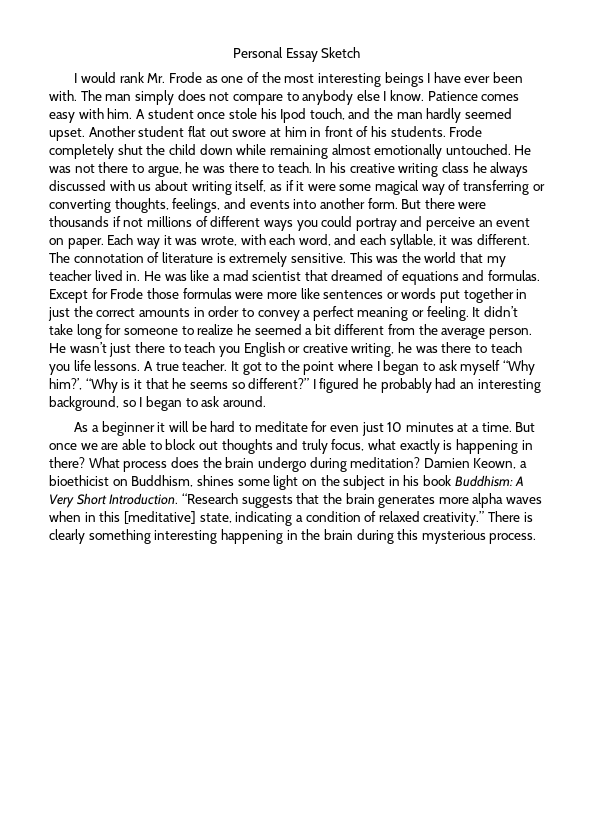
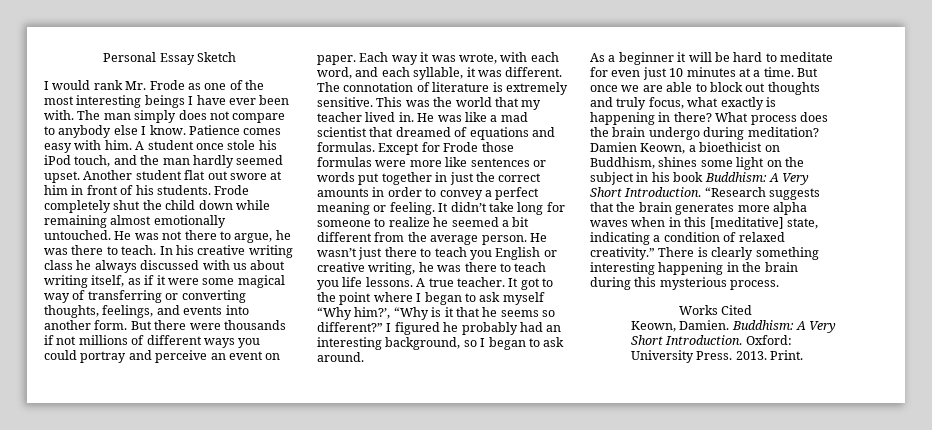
[280,108,307,123] Ipod -> [44,155,71,165] iPod
(537, 538) none -> [678,305,753,315] [630,320,837,333] [630,335,792,345] [630,350,804,363] // Works Cited // Keown, Damien. Buddhism: A Very Short Introduction. Oxford: University Press. 2013. Print.

